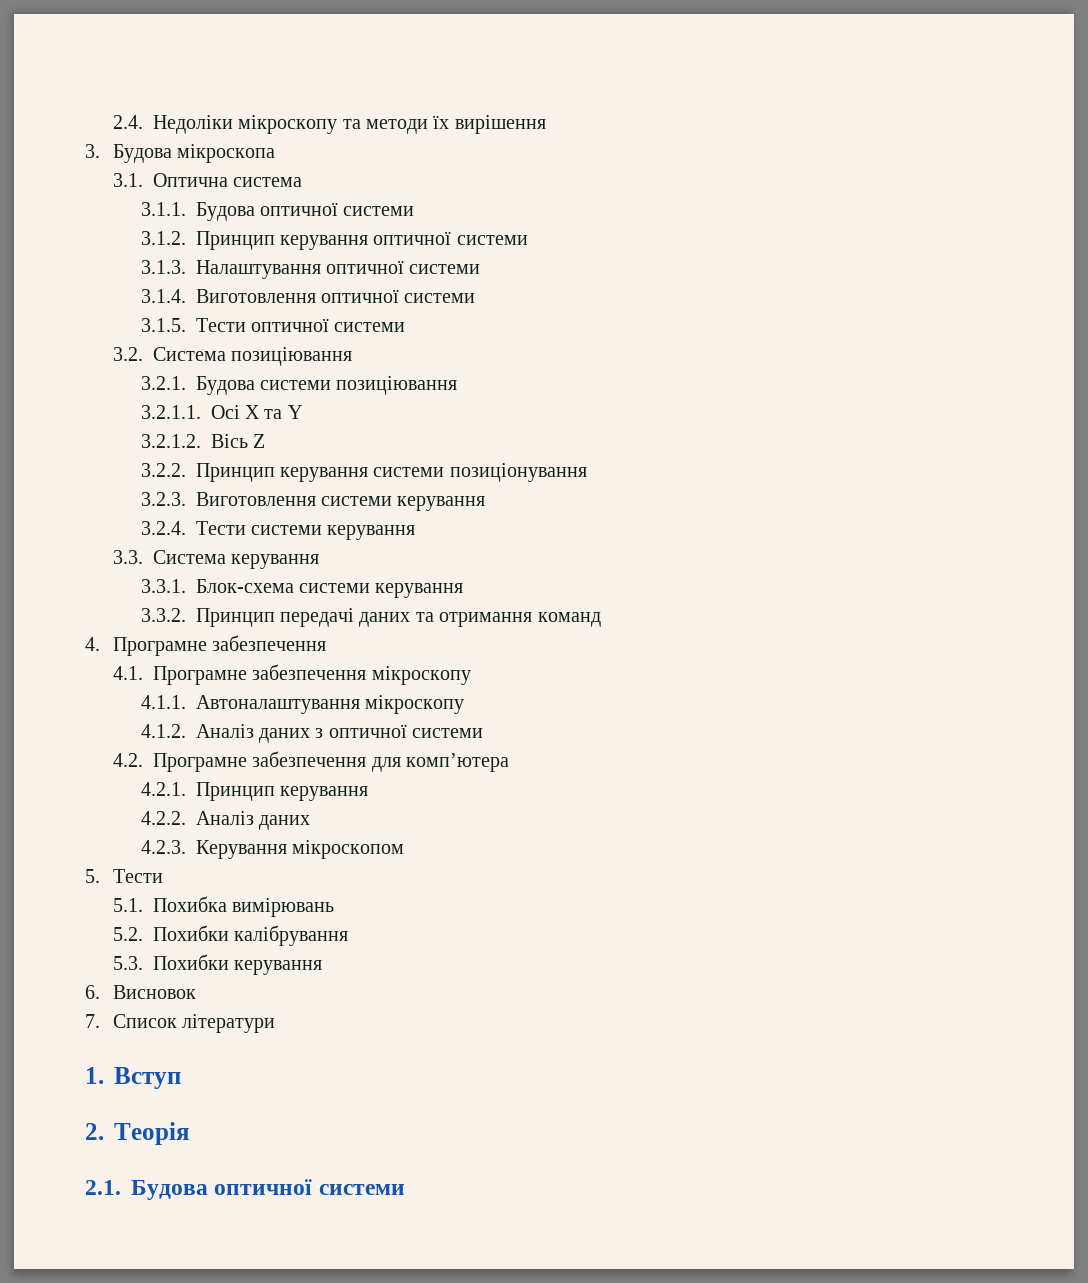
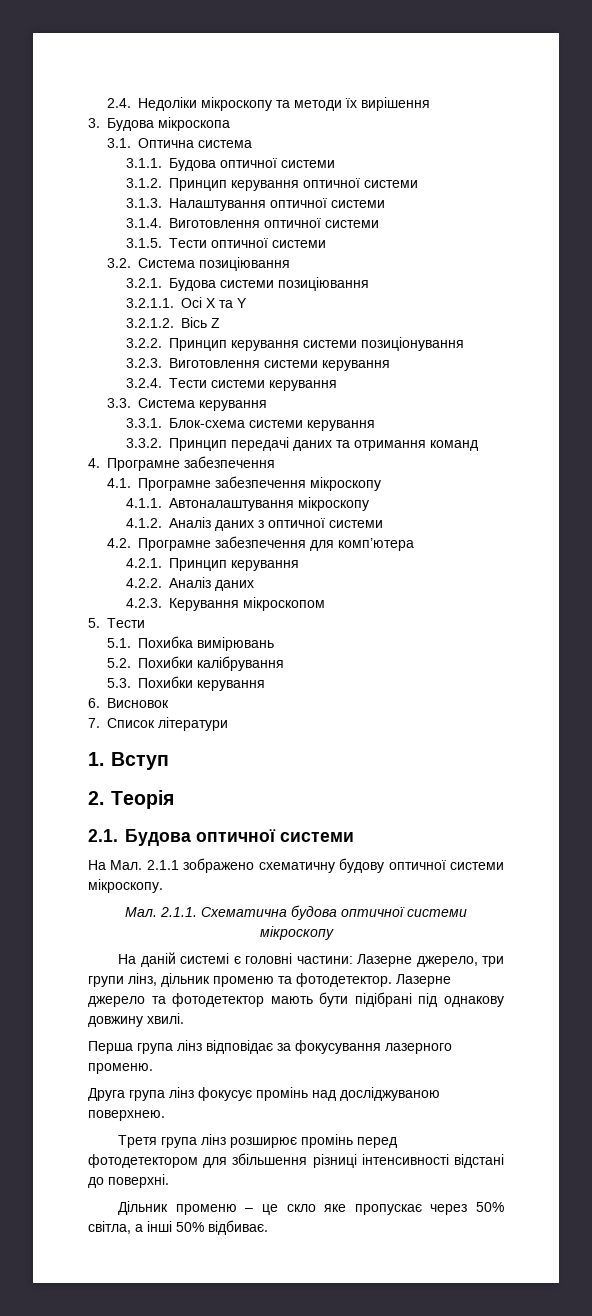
(405, 1189) none -> [88,858,504,873] [88,879,163,893] [125,905,467,920] [259,926,334,940] [118,952,504,967] [88,973,451,987] [88,992,504,1007] [88,1013,184,1027] [88,1040,452,1054] [88,1063,153,1074] [88,1087,440,1101] [88,1110,165,1121] [118,1134,398,1148] [88,1153,504,1168] [88,1174,169,1188] [118,1201,504,1215] [88,1220,268,1235] // На Мал. 2.1.1 зображено схематичну будову оптичної системи мікроскопу. // Мал. 2.1.1. Схематична будова оптичної системи мікроскопу // На даній системі є головні частини: Лазерне джерело, три групи лінз, дільник променю та фотодетектор. Лазерне джерело та фотодетектор мають бути підібрані під однакову довжину хвилі. // Перша група лінз відповідає за фокусування лазерного променю. // Друга група лінз фокусує промінь над досліджуваною поверхнею. // Третя група лінз розширює промінь перед фотодетектором для збільшення різниці інтенсивності відстані до поверхні. // Дільник променю – це скло яке пропускає через 50% світла, а інші 50% відбиває.

